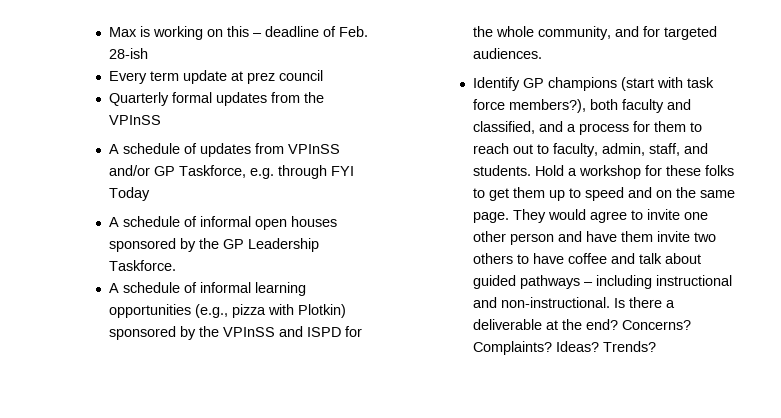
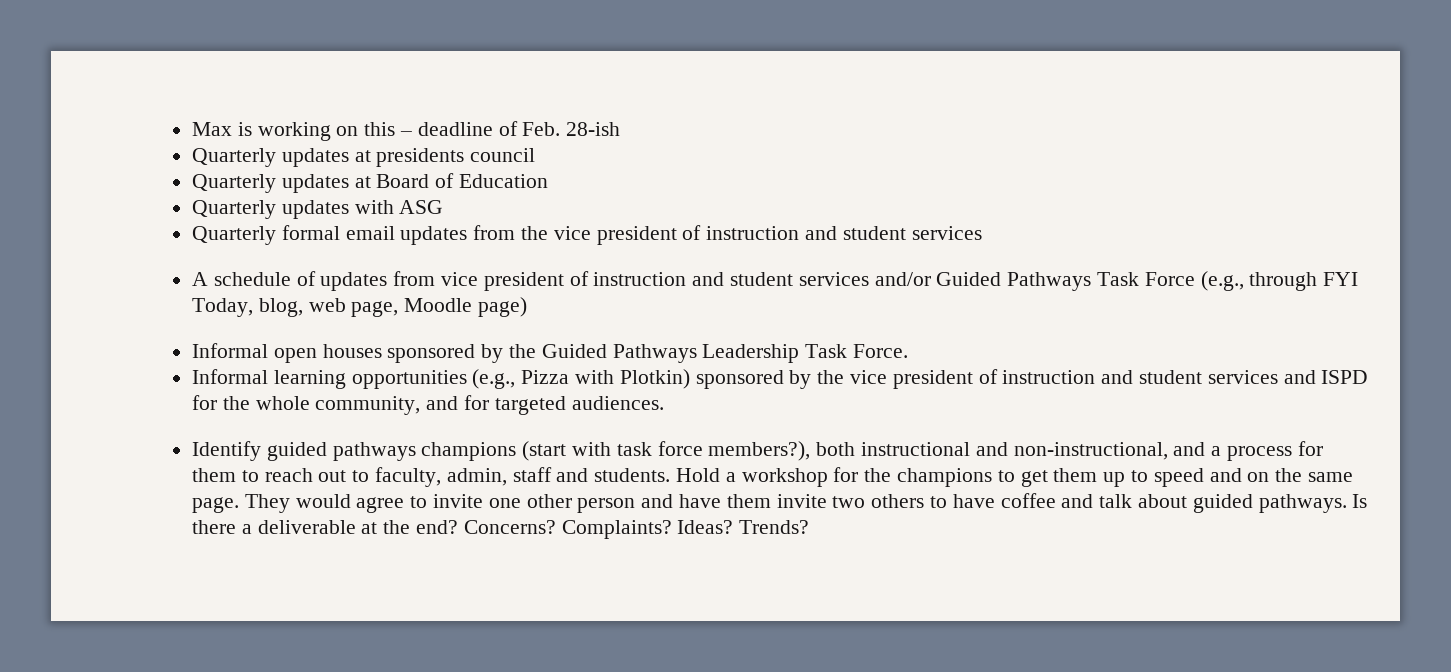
[109,70,324,84] Every term update at prez council -> [191,148,536,167] [191,173,548,193] [191,200,444,219] Quarterly updates at presidents council // Quarterly updates at Board of Education // Quarterly updates with ASG
(213, 97) none -> [345,226,395,240] email
[109,115,162,125] VPInSS -> [553,225,982,245] vice president of instruction and student services
[288,144,341,154] [109,165,355,179] [109,187,151,201] [109,216,252,227] VPInSS and/or GP Taskforce, e.g. through FYI Today // A schedule of informal -> [440,271,1359,291] [191,297,527,317] [191,343,268,358] vice president of instruction and student services and/or Guided Pathways Task Force (e.g., through FYI Today, blog, web page, Moodle page) // Informal
[223,238,320,252] [109,260,177,271] [109,282,252,293] GP Leadership Taskforce. // A schedule of informal -> [541,344,908,363] [191,369,268,384] Guided Pathways Leadership Task Force. // Informal
[232,304,267,318] pizza -> [521,370,570,384] Pizza
[223,327,276,337] VPInSS -> [849,369,1278,389] vice president of instruction and student services
[523,78,545,88] GP -> [266,442,416,461] guided pathways
[622,99,692,113] [473,121,536,134] faculty and classified, -> [860,442,1168,460] instructional and non-instructional,
[649,143,681,156] staff, -> [512,467,552,482] staff
[666,165,735,176] these folks -> [864,468,992,487] the champions
[520,275,733,289] [473,297,611,308] pathways – including instructional and non-instructional. -> [1258,494,1347,513] pathways.

